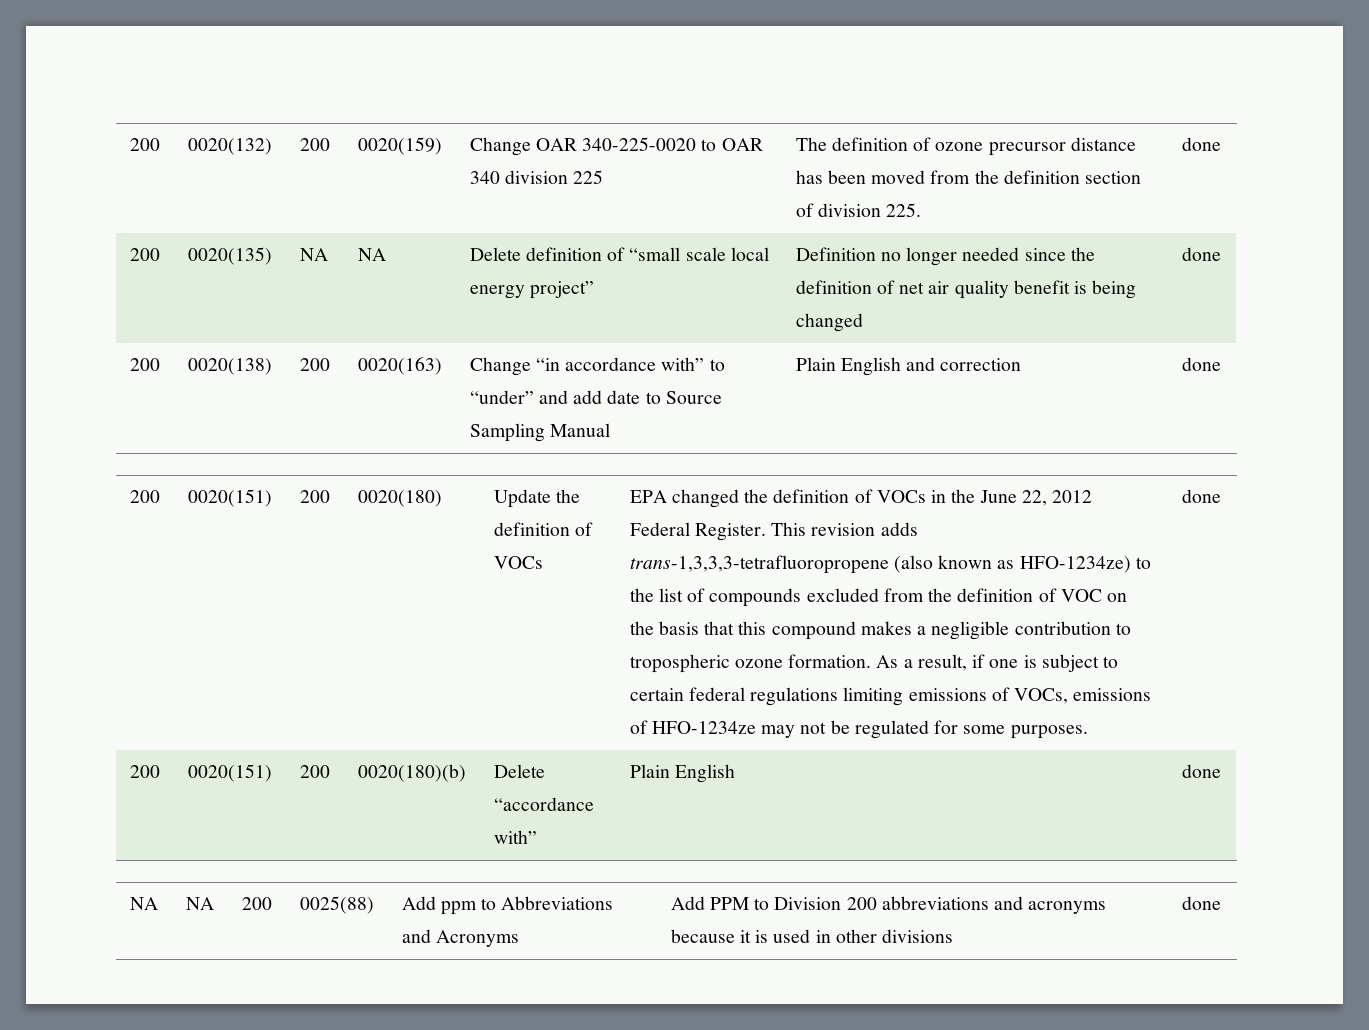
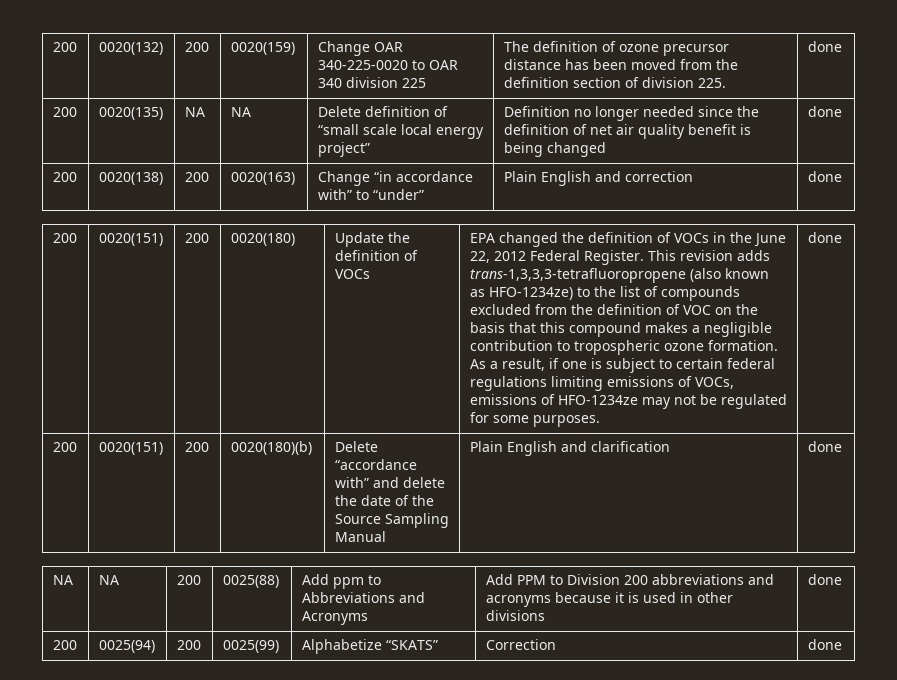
[538,390,722,404] [469,423,610,442] and add date to Source Sampling Manual -> (424, 194) none
[629,764,735,783] | Plain English -> [372,477,445,488] [334,495,434,506] [334,513,449,528] [334,531,386,542] [469,441,670,456] and delete the date of the Source Sampling Manual | Plain English and clarification
(1221, 903) none -> [52,640,77,650] [98,640,155,653] [176,640,201,650] [222,640,279,653] [301,639,438,654] [485,639,556,650] [807,639,842,650] // 200 | 0025(94) | 200 | 0025(99) | Alphabetize “SKATS” | Correction | done

